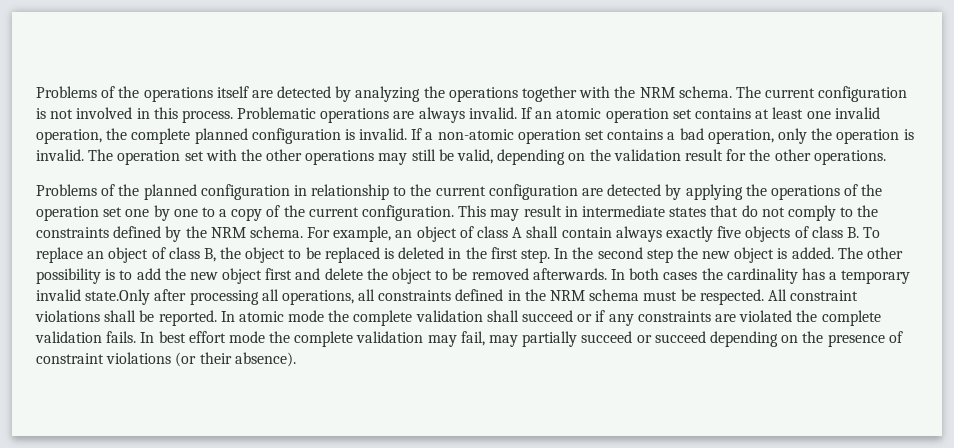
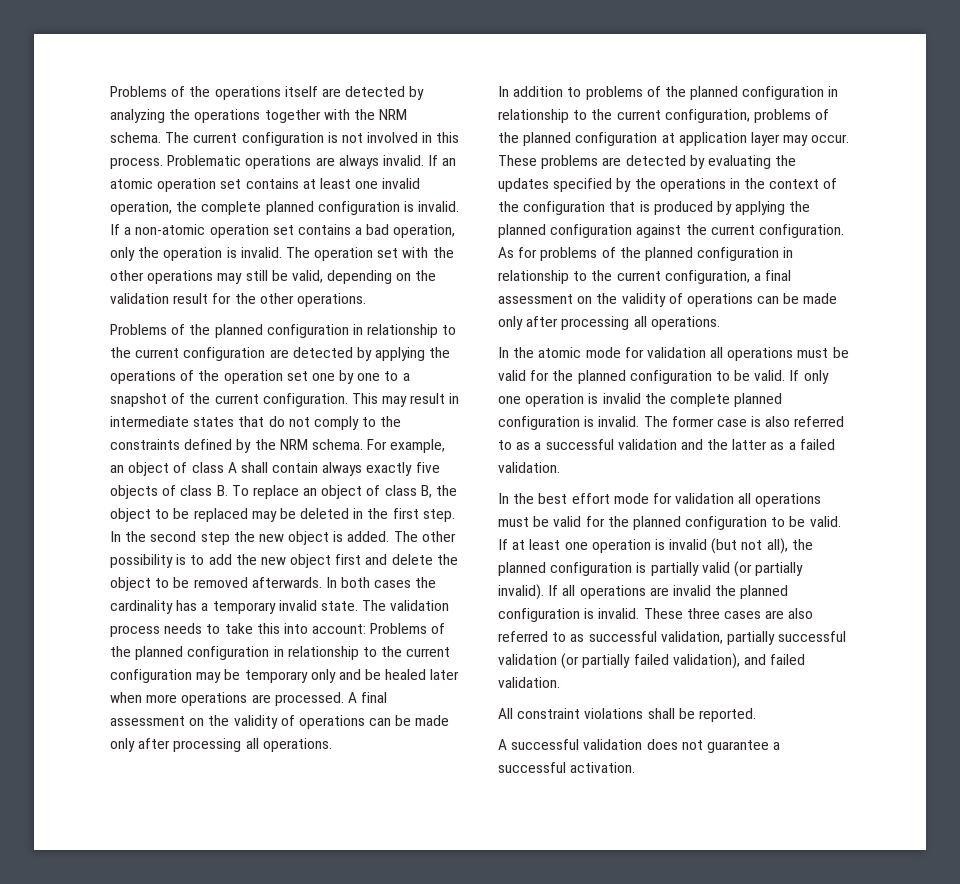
[231,208,263,221] copy -> [110,393,167,407] snapshot
[384,248,395,259] is -> [251,508,296,522] may be
[85,289,764,305] state.Only after processing all operations, all constraints defined in the NRM schema must be respected. -> [320,600,450,611] [110,623,446,637] [110,646,451,660] [110,669,460,683] [110,692,388,706] [110,715,450,729] [110,738,332,752] [498,86,839,100] [498,109,830,123] [498,132,850,146] [498,155,797,169] [498,178,838,192] [498,201,811,215] [498,224,844,238] [498,247,794,261] [498,270,792,284] [498,293,838,307] [498,316,720,330] [498,347,849,361] [498,370,829,384] [498,393,783,407] [498,416,845,430] [498,439,835,450] [498,462,560,473] [498,493,822,507] [498,516,841,530] [498,538,813,554] [498,561,804,577] [498,584,789,600] [498,608,814,622] [498,631,847,645] [498,653,806,669] [498,677,560,688] state. The validation process needs to take this into account: Problems of the planned configuration in relationship to the current configuration may be temporary only and be healed later when more operations are processed. A final assessment on the validity of operations can be made only after processing all operations. // In addition to problems of the planned configuration in relationship to the current configuration, problems of the planned configuration at application layer may occur. These problems are detected by evaluating the updates specified by the operations in the context of the configuration that is produced by applying the planned configuration against the current configuration. As for problems of the planned configuration in relationship to the current configuration, a final assessment on the validity of operations can be made only after processing all operations. // In the atomic mode for validation all operations must be valid for the planned configuration to be valid. If only one operation is invalid the complete planned configuration is invalid. The former case is also referred to as a successful validation and the latter as a failed validation. // In the best effort mode for validation all operations must be valid for the planned configuration to be valid. If at least one operation is invalid (but not all), the planned configuration is partially valid (or partially invalid). If all operations are invalid the planned configuration is invalid. These three cases are also referred to as successful validation, partially successful validation (or partially failed validation), and failed validation. //
[220,310,881,326] [35,331,903,347] [36,352,296,367] In atomic mode the complete validation shall succeed or if any constraints are violated the complete validation fails. In best effort mode the complete validation may fail, may partially succeed or succeed depending on the presence of constraint violations (or their absence). -> [498,739,781,753] [498,762,636,773] // A successful validation does not guarantee a successful activation.

